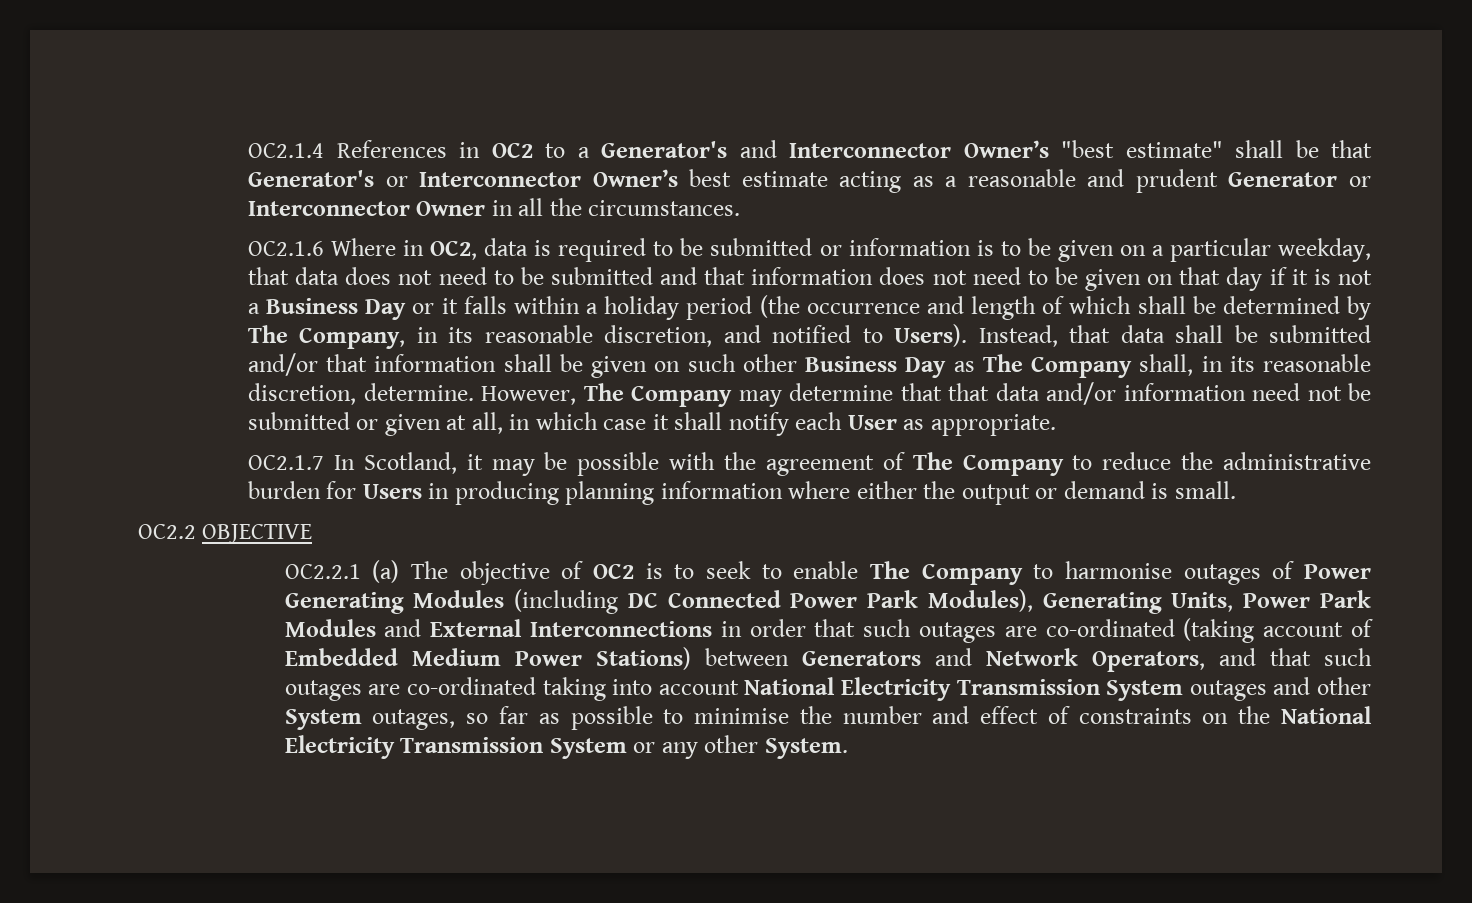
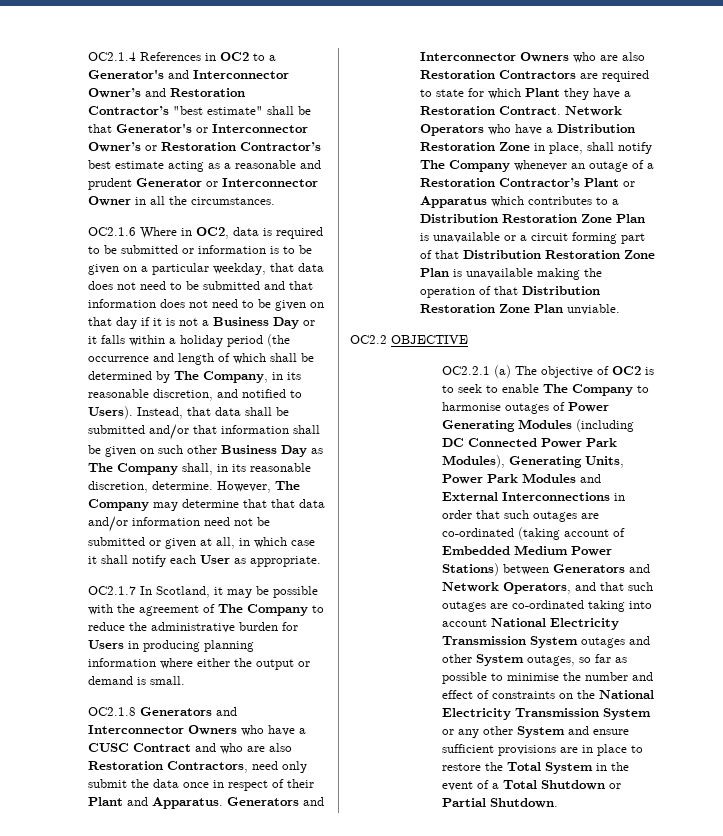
(1049, 149) none -> [144,88,245,97] [87,106,169,115] and Restoration Contractor’s
(678, 178) none -> [144,142,321,151] or Restoration Contractor’s
(1236, 490) none -> [87,707,237,716] [87,725,306,736] [87,743,292,754] [87,761,307,773] [87,779,314,791] [87,797,324,809] [419,52,645,63] [419,70,649,82] [419,88,631,100] [419,106,622,116] [419,124,635,136] [419,142,652,154] [419,160,654,172] [419,178,635,187] [419,196,619,208] [419,214,645,223] [419,232,645,244] [419,250,655,259] [419,268,602,280] [419,286,600,298] [419,304,620,315] // OC2.1.8 Generators and Interconnector Owners who have a CUSC Contract and who are also Restoration Contractors, need only submit the data once in respect of their Plant and Apparatus. Generators and Interconnector Owners who are also Restoration Contractors are required to state for which Plant they have a Restoration Contract. Network Operators who have a Distribution Restoration Zone in place, shall notify The Company whenever an outage of a Restoration Contractor’s Plant or Apparatus which contributes to a Distribution Restoration Zone Plan is unavailable or a circuit forming part of that Distribution Restoration Zone Plan is unavailable making the operation of that Distribution Restoration Zone Plan unviable.
[764,738,848,759] System. -> [517,726,630,738] [442,744,644,756] [442,762,630,774] [442,780,622,791] [442,798,559,808] System and ensure sufficient provisions are in place to restore the Total System in the event of a Total Shutdown or Partial Shutdown.

